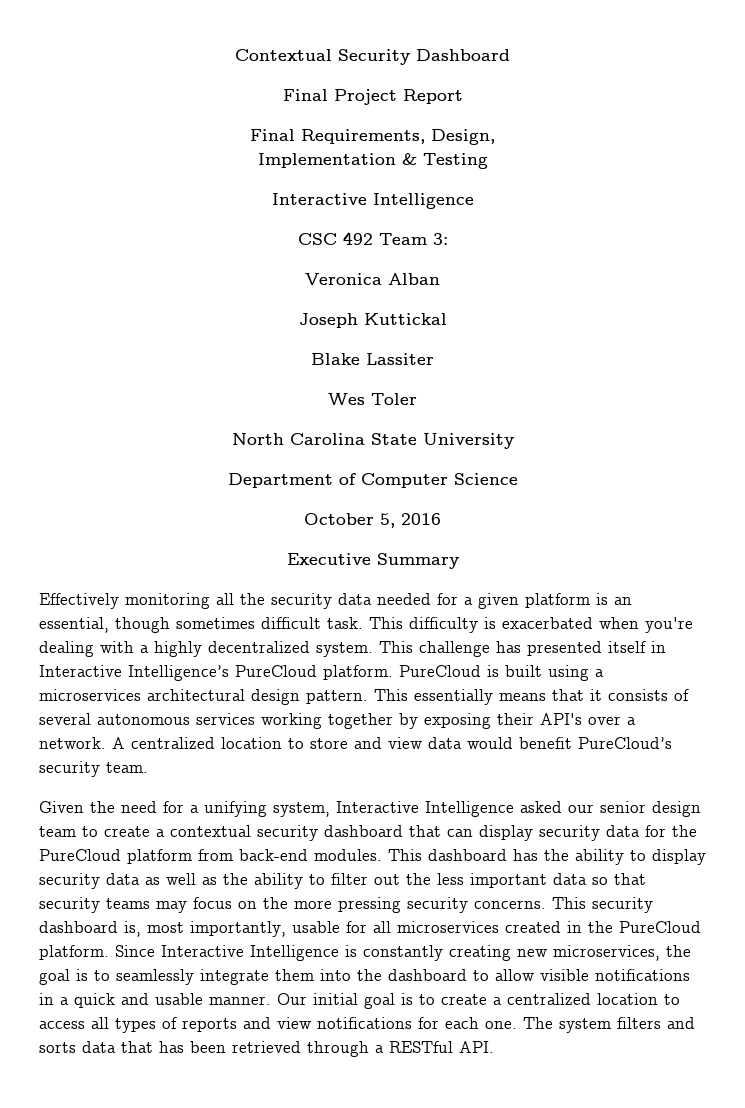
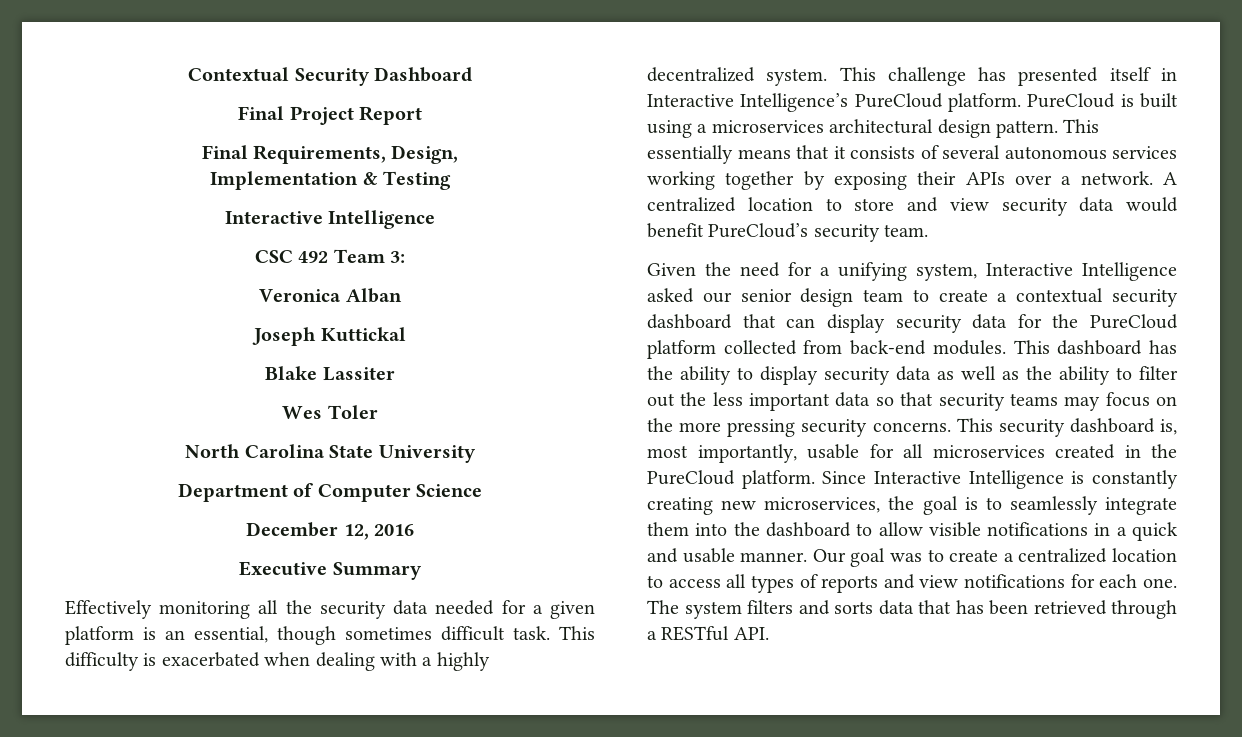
[304,513,395,528] October 5, -> [246,522,369,540] December 12,
[645,617,693,633] you're -> (311, 659) none
[540,713,582,725] API's -> [965,172,1005,185] APIs
(423, 743) none -> [1001,198,1068,216] security
(192, 856) none -> [723,340,797,355] collected
[313,993,413,1009] initial goal is -> [850,548,922,567] goal was

